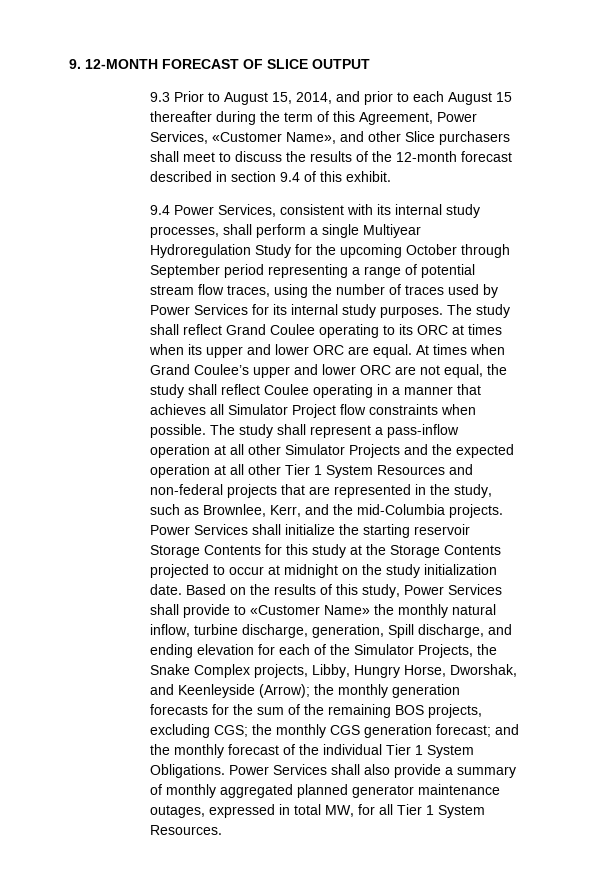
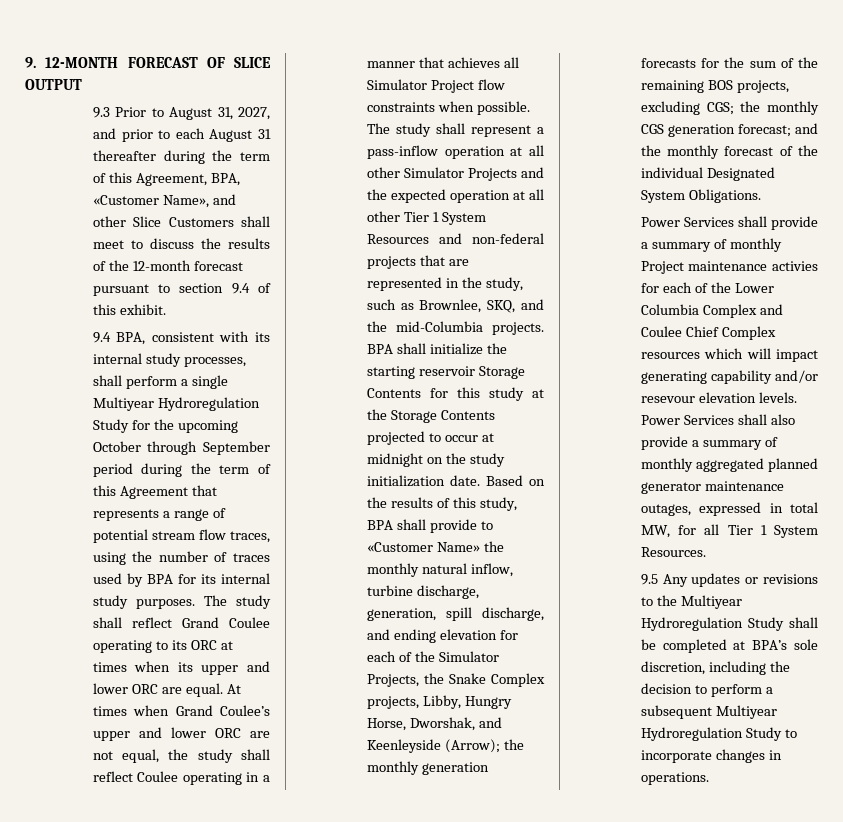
[272,92,333,104] 15, 2014, -> [217,107,270,120] 31, 2027,
[496,92,513,102] 15 -> [258,129,271,139] 31
[437,112,478,122] [150,131,209,144] Power Services, -> [210,173,240,186] BPA,
[439,131,511,145] purchasers -> [168,217,234,227] Customers
[150,171,228,182] described in -> [92,284,171,296] pursuant to
[174,204,277,217] Power Services, -> [116,332,146,345] BPA,
[268,264,349,278] representing -> [141,463,271,477] [92,485,217,499] [92,509,159,521] during the term of this Agreement that represents
[150,304,249,315] Power Services -> [146,574,173,584] BPA
[270,505,302,517] Kerr, -> [487,300,516,313] SKQ,
[150,524,249,535] Power Services -> [366,344,393,354] BPA
[404,584,503,595] Power Services -> [366,520,393,530] BPA
[388,624,415,638] Spill -> [445,607,472,621] spill
[386,744,424,755] Tier 1 -> [706,167,775,181] Designated
(226, 771) none -> [640,216,818,230] [640,238,782,252] [640,261,818,274] [640,282,774,293] [640,304,783,318] [640,326,776,340] [640,348,818,362] [640,370,818,384] [640,392,797,403] // Power Services shall provide a summary of monthly Project maintenance activies for each of the Lower Columbia Complex and Coulee Chief Complex resources which will impact generating capability and/or resevour elevation levels.
(223, 830) none -> [640,573,818,587] [640,595,742,609] [640,617,818,631] [640,639,818,653] [640,661,790,675] [640,683,773,697] [640,705,777,719] [640,727,797,741] [640,749,782,763] [640,772,709,785] // 9.5 Any updates or revisions to the Multiyear Hydroregulation Study shall be completed at BPA’s sole discretion, including the decision to perform a subsequent Multiyear Hydroregulation Study to incorporate changes in operations.

